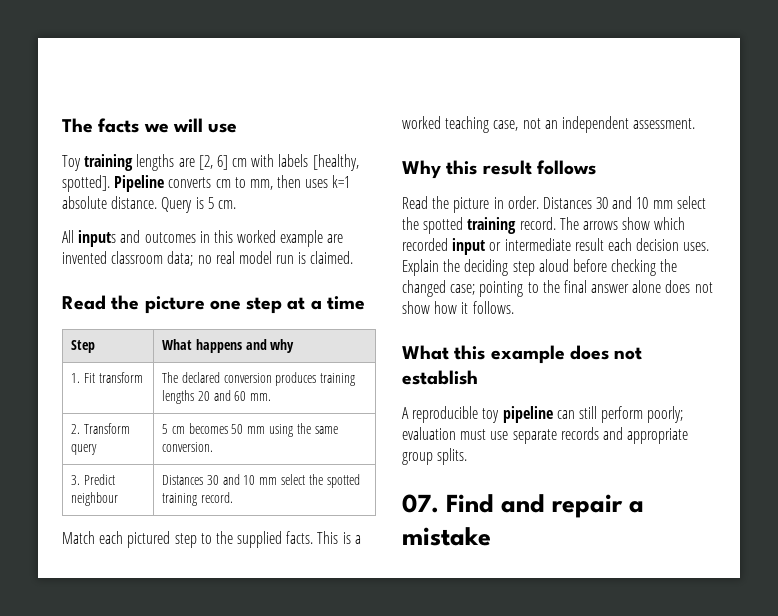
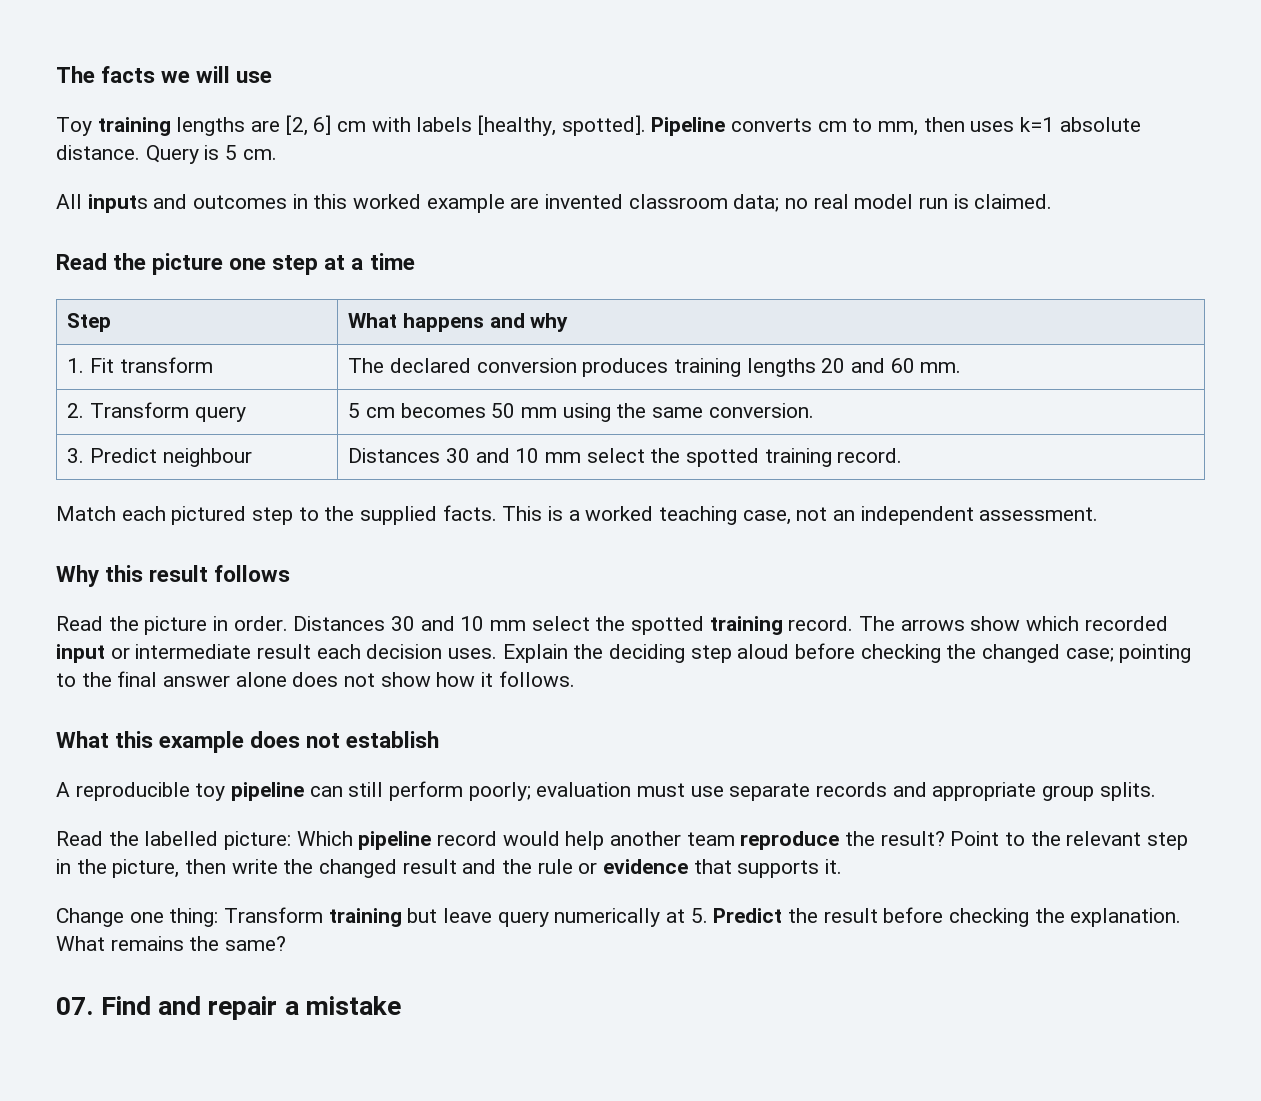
(468, 456) none -> [56,831,1189,850] [56,859,843,878] [56,907,1182,927] [56,936,287,951] // Read the labelled picture: Which pipeline record would help another team reproduce the result? Point to the relevant step in the picture, then write the changed result and the rule or evidence that supports it. // Change one thing: Transform training but leave query numerically at 5. Predict the result before checking the explanation. What remains the same?

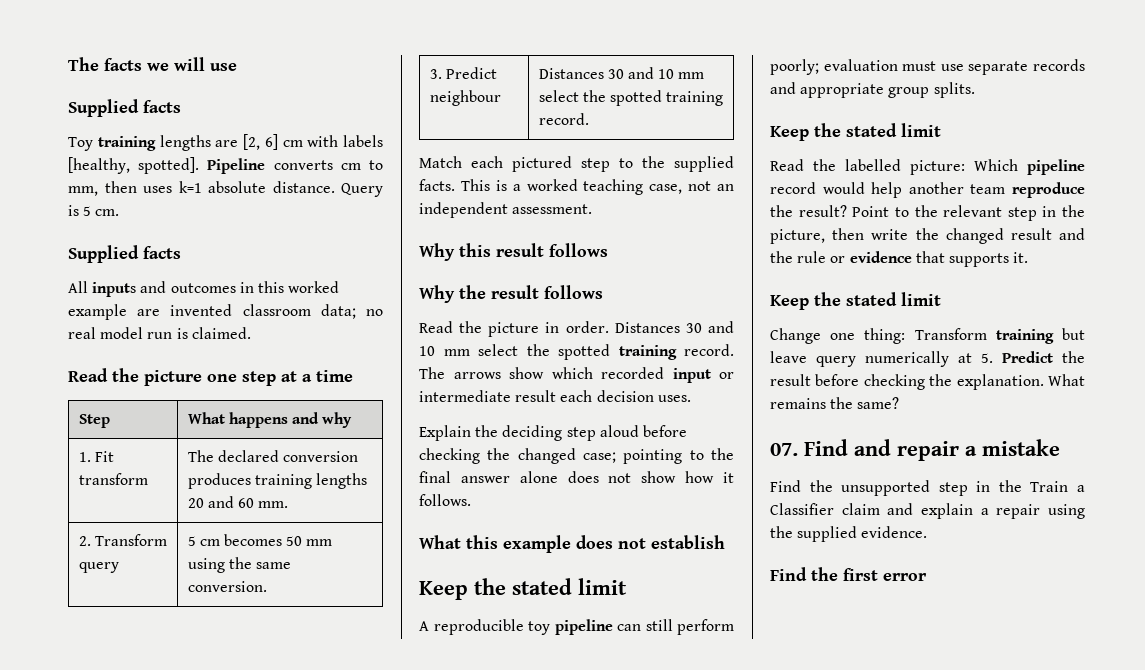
(273, 77) none -> [68,99,181,117] // Supplied facts
(277, 154) none -> [68,245,181,263] // Supplied facts
(291, 573) none -> [419,285,603,303] // Why the result follows
(498, 653) none -> (691, 398) //
(440, 739) none -> [419,578,627,600] // Keep the stated limit
(1156, 791) none -> [770,123,941,141] // Keep the stated limit
(843, 866) none -> [770,292,941,310] // Keep the stated limit
(401, 1005) none -> [770,480,1085,496] [770,503,1085,519] [770,526,928,542] [770,567,927,581] // Find the unsupported step in the Train a Classifier claim and explain a repair using the supplied evidence. // Find the first error

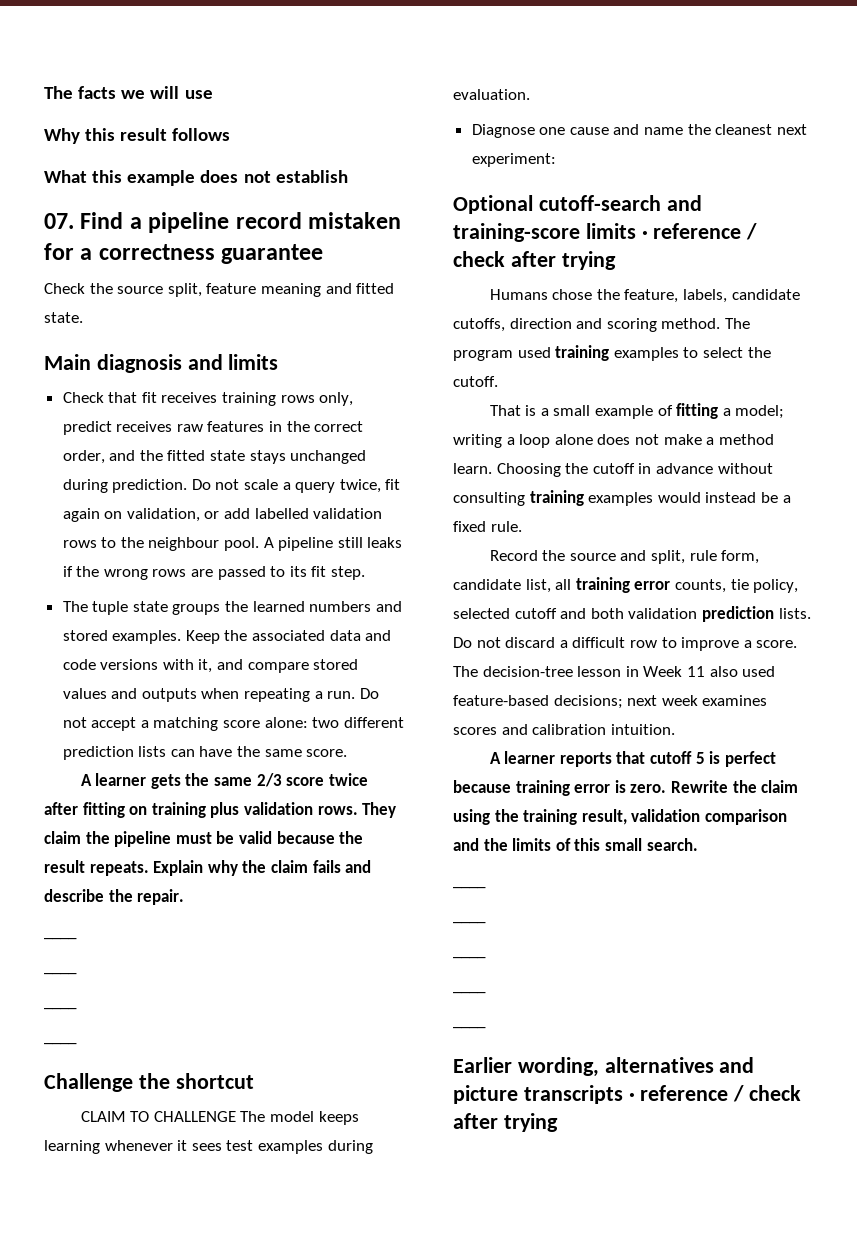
[68,99,181,117] [68,134,383,151] [68,157,383,174] [68,181,383,197] [68,205,120,216] [68,245,181,263] [68,281,340,297] [68,304,383,320] [68,327,251,339] [68,368,353,386] [78,414,110,428] [187,412,353,428] [78,451,114,462] [78,473,148,485] [187,450,358,462] [187,473,367,489] [187,496,289,508] [78,534,167,546] [78,562,119,573] [187,534,333,546] [187,557,291,573] [187,581,267,592] [429,67,497,79] [429,90,501,106] [538,67,705,79] [538,90,724,106] [538,113,589,125] [419,156,734,172] [419,179,734,195] [419,202,593,218] [419,243,608,261] [419,285,603,303] [419,321,734,337] [419,344,734,360] [419,367,734,383] [419,390,691,402] [419,425,687,441] [419,448,734,464] [419,471,734,483] [419,494,471,506] Supplied facts // Toy training lengths are [2, 6] cm with labels [healthy, spotted]. Pipeline converts cm to mm, then uses k=1 absolute distance. Query is 5 cm. // Supplied facts // All inputs and outcomes in this worked example are invented classroom data; no real model run is claimed. // Read the picture one step at a time // Step | What happens and why // 1. Fit transform | The declared conversion produces training lengths 20 and 60 mm. // 2. Transform query | 5 cm becomes 50 mm using the same conversion. // 3. Predict neighbour | Distances 30 and 10 mm select the spotted training record. // Match each pictured step to the supplied facts. This is a worked teaching case, not an independent assessment. // Why this result follows // Why the result follows // Read the picture in order. Distances 30 and 10 mm select the spotted training record. The arrows show which recorded input or intermediate result each decision uses. // Explain the deciding step aloud before checking the changed case; pointing to the final answer alone does not show how it follows. -> [44,128,231,144] Why this result follows
[419,578,627,600] [419,619,734,635] [770,59,1085,75] [770,82,975,98] [770,123,941,141] [770,159,1085,175] [770,182,1085,198] [770,205,1085,221] [770,228,1085,244] [770,251,1029,267] [770,292,941,310] [770,328,1085,344] [770,351,1085,367] [770,374,1085,390] [770,397,900,409] [770,439,1060,461] [770,480,1085,496] [770,503,1085,519] [770,526,928,542] [770,567,927,581] Keep the stated limit // A reproducible toy pipeline can still perform poorly; evaluation must use separate records and appropriate group splits. // Keep the stated limit // Read the labelled picture: Which pipeline record would help another team reproduce the result? Point to the relevant step in the picture, then write the changed result and the rule or evidence that supports it. // Keep the stated limit // Change one thing: Transform training but leave query numerically at 5. Predict the result before checking the explanation. What remains the same? // 07. Find and repair a mistake // Find the unsupported step in the Train a Classifier claim and explain a repair using the supplied evidence. // Find the first error -> [44,212,402,233] [44,243,324,264] [44,283,395,297] [44,312,83,323] [44,354,279,373] [62,392,354,406] [62,421,364,435] [62,450,367,464] [62,479,401,493] [62,508,383,522] [62,537,403,551] [62,566,366,580] [62,601,402,615] [62,630,392,644] [62,659,359,673] [62,688,379,702] [62,717,404,731] [62,746,348,760] [80,773,368,789] [44,802,397,818] [44,831,364,847] [44,860,372,876] [44,889,185,905] [44,937,77,940] [44,972,77,975] [44,1007,77,1010] [44,1042,77,1045] [44,1073,254,1092] [80,1111,359,1125] [44,1140,373,1154] [453,89,530,100] [471,124,807,138] [471,153,556,167] [453,195,702,214] [453,223,758,242] [453,251,616,270] [489,289,800,303] [453,318,750,332] [453,345,771,361] [453,376,498,387] [489,403,785,419] [453,434,774,448] [453,463,773,477] [453,490,791,506] [453,521,522,532] [489,550,760,564] [453,577,799,593] [453,606,811,622] [453,637,798,651] [453,666,776,677] [453,695,768,709] [453,724,675,735] [489,751,776,767] [453,780,799,796] [453,809,787,825] [453,838,698,851] [453,886,486,889] [453,921,486,924] [453,956,486,959] [453,991,486,994] [453,1026,486,1029] [453,1057,755,1077] [453,1085,802,1104] [453,1113,558,1132] 07. Find a pipeline record mistaken for a correctness guarantee // Check the source split, feature meaning and fitted state. // Main diagnosis and limits // Check that fit receives training rows only, predict receives raw features in the correct order, and the fitted state stays unchanged during prediction. Do not scale a query twice, fit again on validation, or add labelled validation rows to the neighbour pool. A pipeline still leaks if the wrong rows are passed to its fit step. // The tuple state groups the learned numbers and stored examples. Keep the associated data and code versions with it, and compare stored values and outputs when repeating a run. Do not accept a matching score alone: two different prediction lists can have the same score. // A learner gets the same 2/3 score twice after fitting on training plus validation rows. They claim the pipeline must be valid because the result repeats. Explain why the claim fails and describe the repair. // ____ // ____ // ____ // ____ // Challenge the shortcut // CLAIM TO CHALLENGE The model keeps learning whenever it sees test examples during evaluation. // Diagnose one cause and name the cleanest next experiment: // Optional cutoff-search and training-score limits · reference / check after trying // Humans chose the feature, labels, candidate cutoffs, direction and scoring method. The program used training examples to select the cutoff. // That is a small example of fitting a model; writing a loop alone does not make a method learn. Choosing the cutoff in advance without consulting training examples would instead be a fixed rule. // Record the source and split, rule form, candidate list, all training error counts, tie policy, selected cutoff and both validation prediction lists. Do not discard a difficult row to improve a score. The decision-tree lesson in Week 11 also used feature-based decisions; next week examines scores and calibration intuition. // A learner reports that cutoff 5 is perfect because training error is zero. Rewrite the claim using the training result, validation comparison and the limits of this small search. // ____ // ____ // ____ // ____ // ____ // Earlier wording, alternatives and picture transcripts · reference / check after trying

